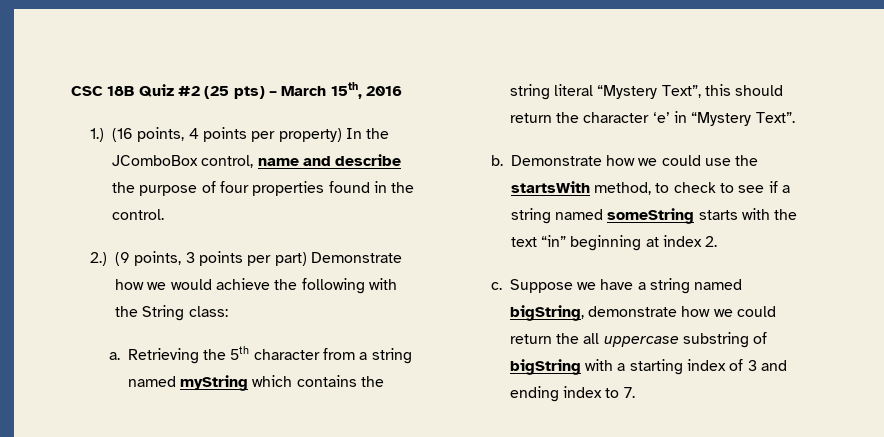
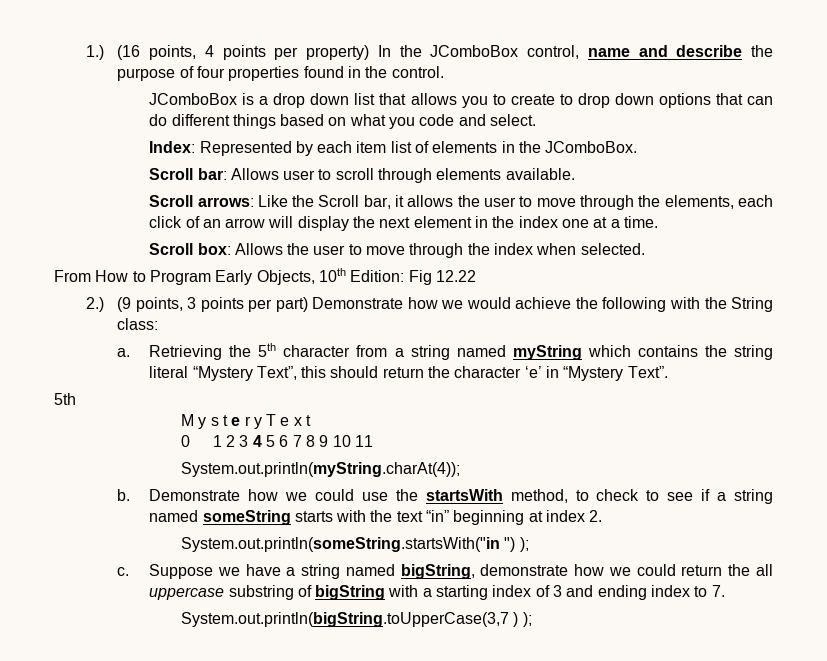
[71,82,402,99] CSC 18B Quiz #2 (25 pts) – March 15th, 2016 // -> (85, 52) none
(164, 214) none -> [149,93,774,108] [149,114,537,129] [149,141,638,156] [149,168,575,183] [149,195,773,210] [149,216,658,231] [149,243,645,258] [54,268,476,285] // JComboBox is a drop down list that allows you to create to drop down options that can do different things based on what you code and select. // Index: Represented by each item list of elements in the JComboBox. // Scroll bar: Allows user to scroll through elements available. // Scroll arrows: Like the Scroll bar, it allows the user to move through the elements, each click of an arrow will display the next element in the index one at a time. // Scroll box: Allows the user to move through the index when selected. // From How to Program Early Objects, 10th Edition: Fig 12.22
(795, 117) none -> [54,393,76,405] [180,414,312,429] [180,435,373,447] [180,462,460,477] // 5th // M y s t e r y T e x t // 0 1 2 3 4 5 6 7 8 9 10 11 // System.out.println(myString.charAt(4));
(718, 241) none -> [180,537,529,552] // System.out.println(someString.startsWith("in ") );
(635, 392) none -> [180,612,532,627] // System.out.println(bigString.toUpperCase(3,7 ) );

